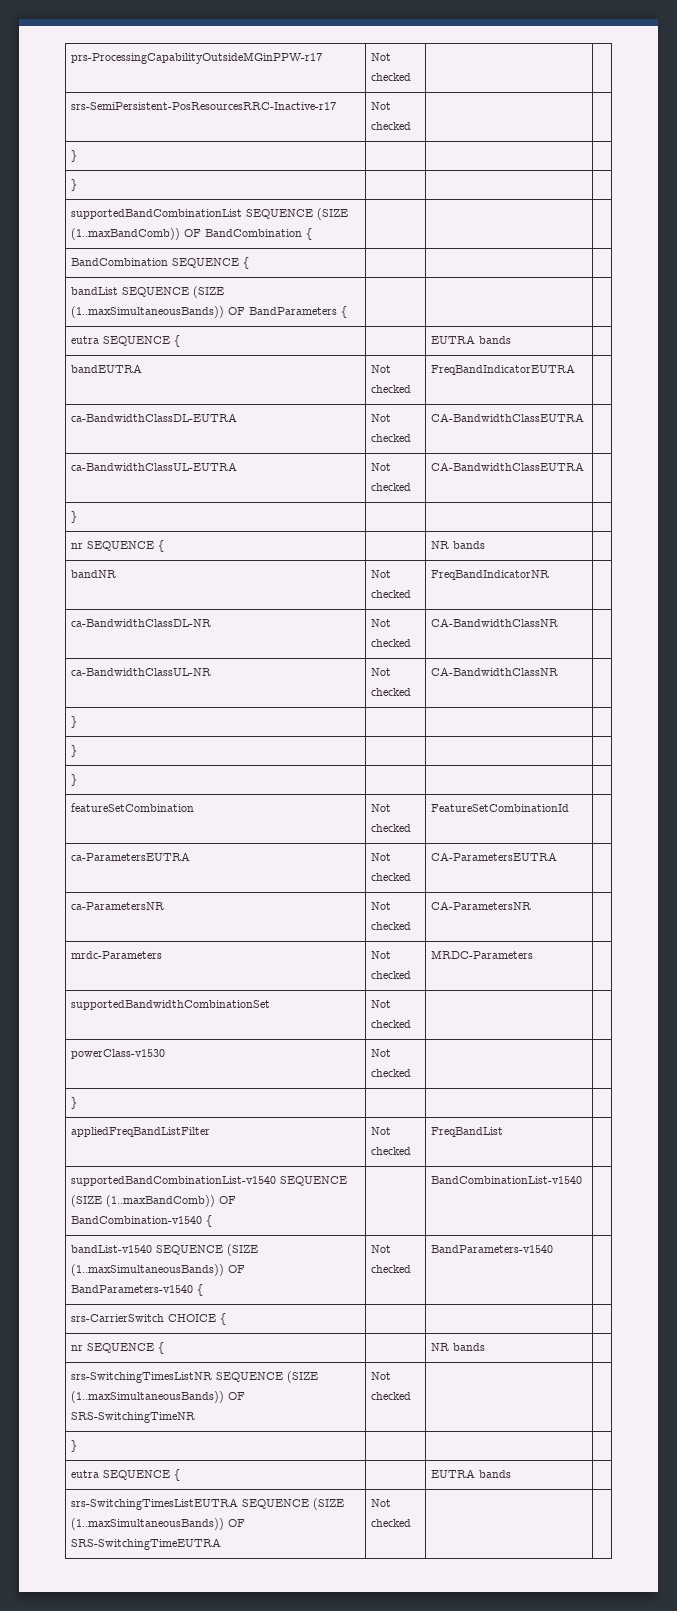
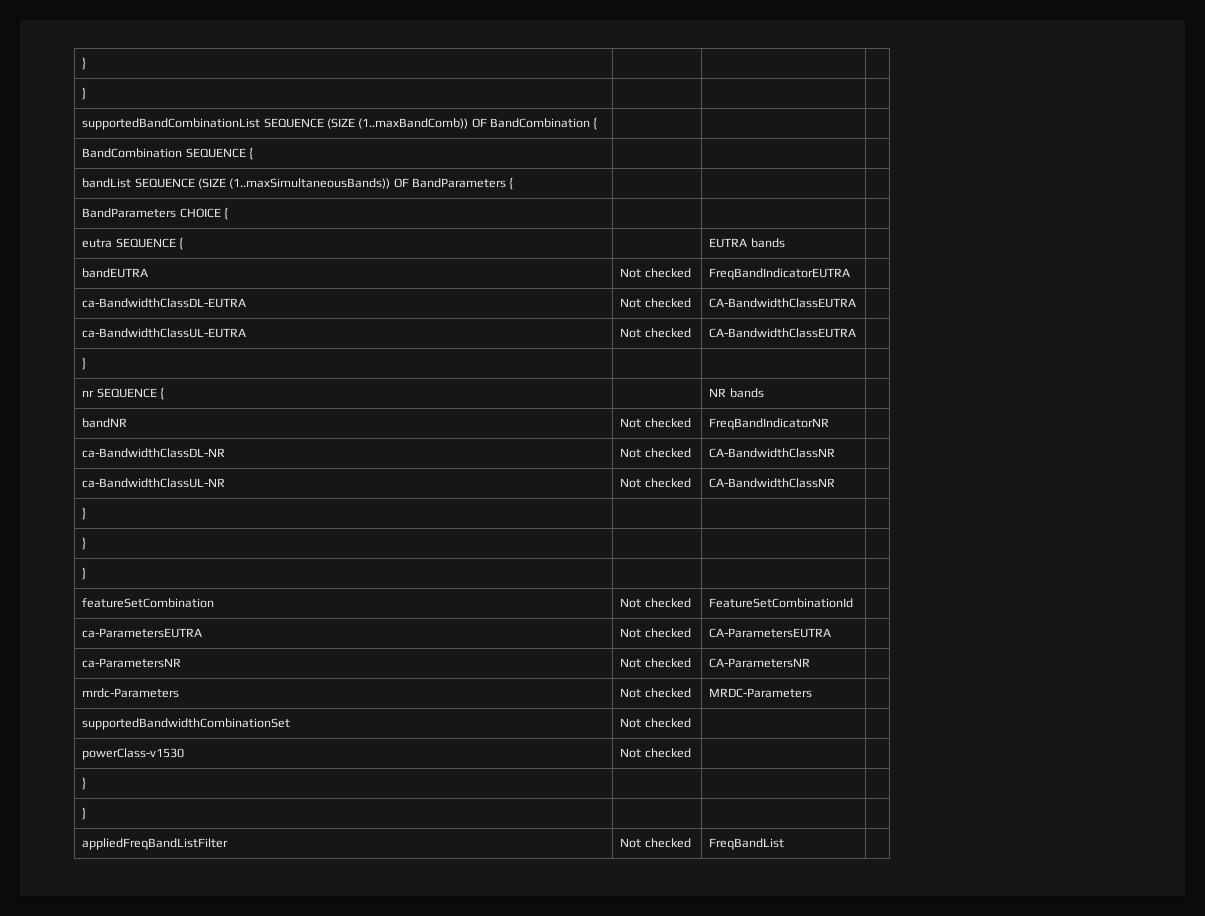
[71,52,323,64] [371,53,392,61] [371,73,412,81] [71,102,337,110] [371,102,392,110] [371,122,412,130] prs-ProcessingCapabilityOutsideMGinPPW-r17 | Not checked | | // srs-SemiPersistent-PosResourcesRRC-Inactive-r17 | Not checked | | // -> (82, 63) none
(348, 312) none -> [82,207,228,220] // BandParameters CHOICE { | | |
(78, 1103) none -> [82,807,87,820] // } | | |
[71,1176,348,1186] [71,1195,237,1207] [71,1215,213,1227] [431,1176,583,1184] [71,1244,259,1256] [71,1264,246,1276] [71,1284,204,1296] [371,1245,392,1253] [371,1265,412,1273] [431,1245,554,1253] [71,1313,227,1325] [71,1342,165,1354] [431,1343,486,1351] [71,1371,319,1383] [71,1391,246,1403] [71,1412,196,1423] [371,1372,392,1380] [371,1392,412,1400] [71,1440,78,1452] [71,1469,181,1481] [431,1469,512,1478] [71,1498,345,1510] [71,1518,246,1530] [71,1538,222,1550] [371,1499,392,1507] [371,1519,412,1527] // supportedBandCombinationList-v1540 SEQUENCE (SIZE (1..maxBandComb)) OF BandCombination-v1540 { | | BandCombinationList-v1540 | // bandList-v1540 SEQUENCE (SIZE (1..maxSimultaneousBands)) OF BandParameters-v1540 { | Not checked | BandParameters-v1540 | // srs-CarrierSwitch CHOICE { | | | // nr SEQUENCE { | | NR bands | // srs-SwitchingTimesListNR SEQUENCE (SIZE (1..maxSimultaneousBands)) OF SRS-SwitchingTimeNR | Not checked | | // } | | | // eutra SEQUENCE { | | EUTRA bands | // srs-SwitchingTimesListEUTRA SEQUENCE (SIZE (1..maxSimultaneousBands)) OF SRS-SwitchingTimeEUTRA | Not checked | | -> (785, 844) none

